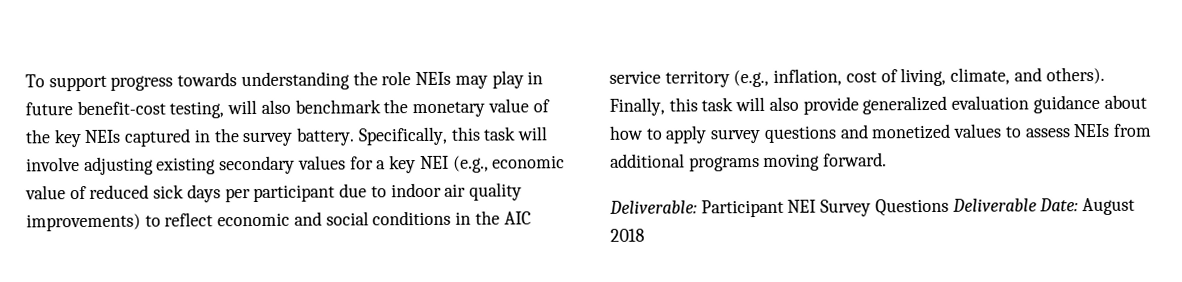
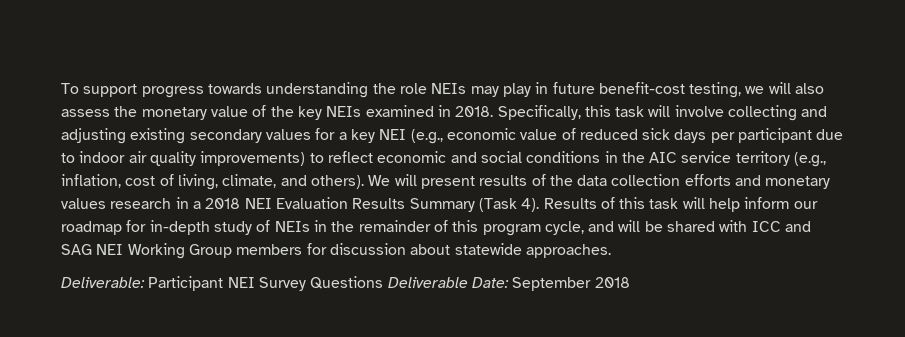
[227,99,381,115] will also benchmark -> [745,82,825,94] [61,109,110,117] we will also assess
[124,127,356,147] captured in the survey battery. -> [365,105,494,117] examined in 2018.
(80, 164) none -> [728,105,828,121] collecting and
[609,94,1147,116] [609,123,1151,144] [610,152,888,172] Finally, this task will also provide generalized evaluation guidance about how to apply survey questions and monetized values to assess NEIs from additional programs moving forward. -> [368,174,831,189] [61,197,818,212] [61,220,812,236] [61,243,611,259] We will present results of the data collection efforts and monetary values research in a 2018 NEI Evaluation Results Summary (Task 4). Results of this task will help inform our roadmap for in-depth study of NEIs in the remainder of this program cycle, and will be shared with ICC and SAG NEI Working Group members for discussion about statewide approaches.
[1082,197,1136,216] August -> [512,277,592,291] September

